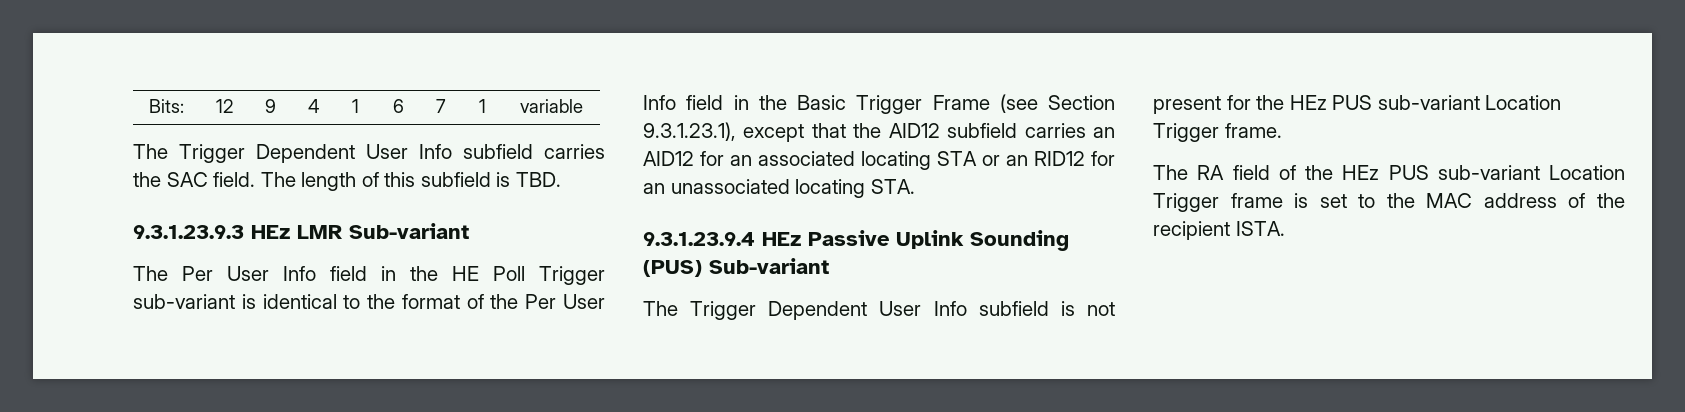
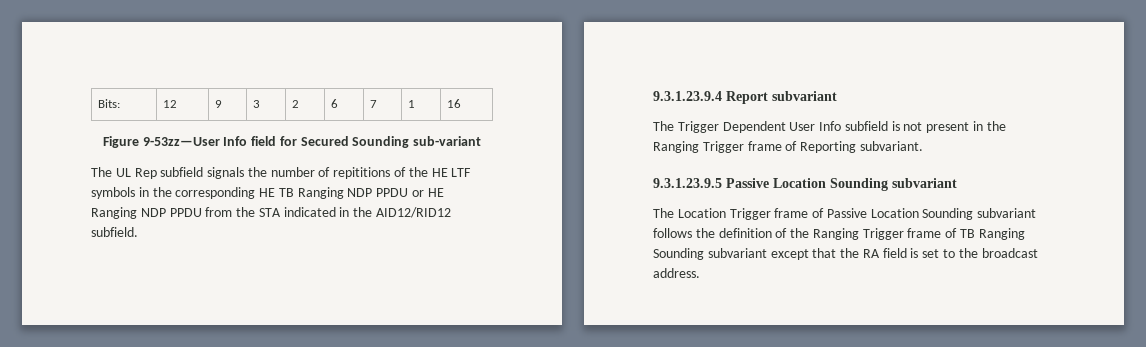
[307,99,319,113] [351,99,359,113] 4 | 1 -> [252,100,260,108] [291,100,299,108] 3 | 2
[519,99,583,113] [133,144,605,163] [133,172,561,191] [133,223,469,239] [133,266,605,285] [133,294,605,309] [643,94,1115,114] [643,122,1115,142] [643,151,1115,170] [643,179,915,198] [643,230,1069,251] [643,258,829,277] variable // The Trigger Dependent User Info subfield carries the SAC field. The length of this subfield is TBD. // 9.3.1.23.9.3 HEz LMR Sub-variant // The Per User Info field in the HE Poll Trigger sub-variant is identical to the format of the Per User Info field in the Basic Trigger Frame (see Section 9.3.1.23.1), except that the AID12 subfield carries an AID12 for an associated locating STA or an RID12 for an unassociated locating STA. // 9.3.1.23.9.4 HEz Passive Uplink Sounding (PUS) Sub-variant -> [446,99,461,108] [102,136,482,148] [91,167,472,179] [91,187,444,199] [91,207,452,219] [91,227,138,237] [653,91,837,104] 16 // Figure 9-53zz—User Info field for Secured Sounding sub-variant // The UL Rep subfield signals the number of repititions of the HE LTF symbols in the corresponding HE TB Ranging NDP PPDU or HE Ranging NDP PPDU from the STA indicated in the AID12/RID12 subfield. // 9.3.1.23.9.4 Report subvariant
[1226,95,1562,110] [1153,123,1282,142] [1153,165,1625,180] [1153,193,1625,212] [1153,221,1285,240] for the HEz PUS sub-variant Location Trigger frame. // The RA field of the HEz PUS sub-variant Location Trigger frame is set to the MAC address of the recipient ISTA. -> [973,121,1006,131] [653,141,923,153] [653,178,957,191] [653,208,1037,220] [653,228,1025,240] [653,248,1038,260] [653,268,700,278] in the Ranging Trigger frame of Reporting subvariant. // 9.3.1.23.9.5 Passive Location Sounding subvariant // The Location Trigger frame of Passive Location Sounding subvariant follows the definition of the Ranging Trigger frame of TB Ranging Sounding subvariant except that the RA field is set to the broadcast address.

